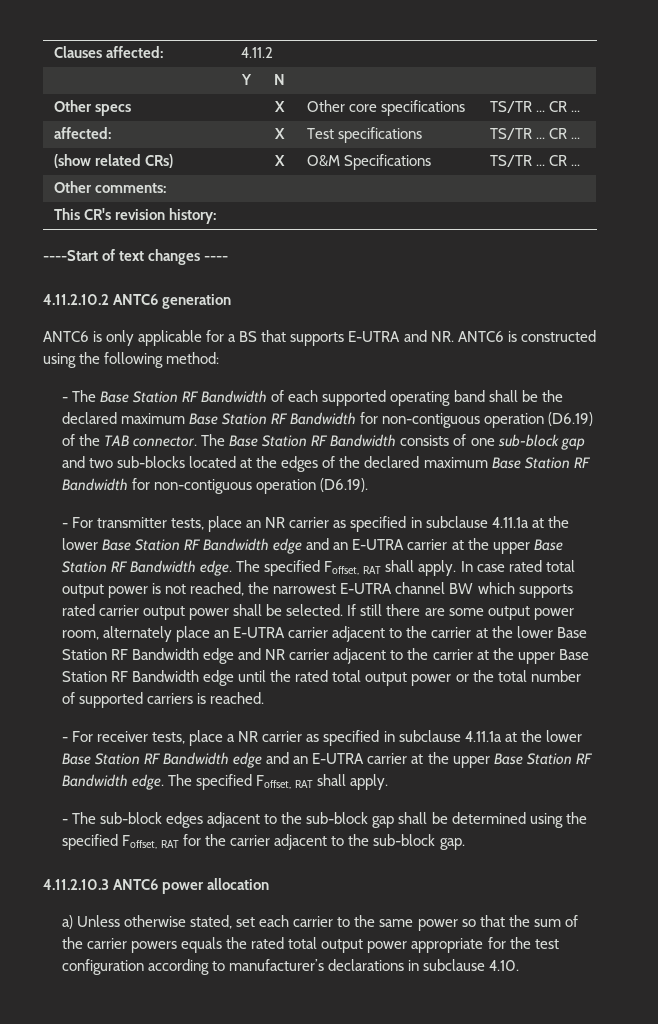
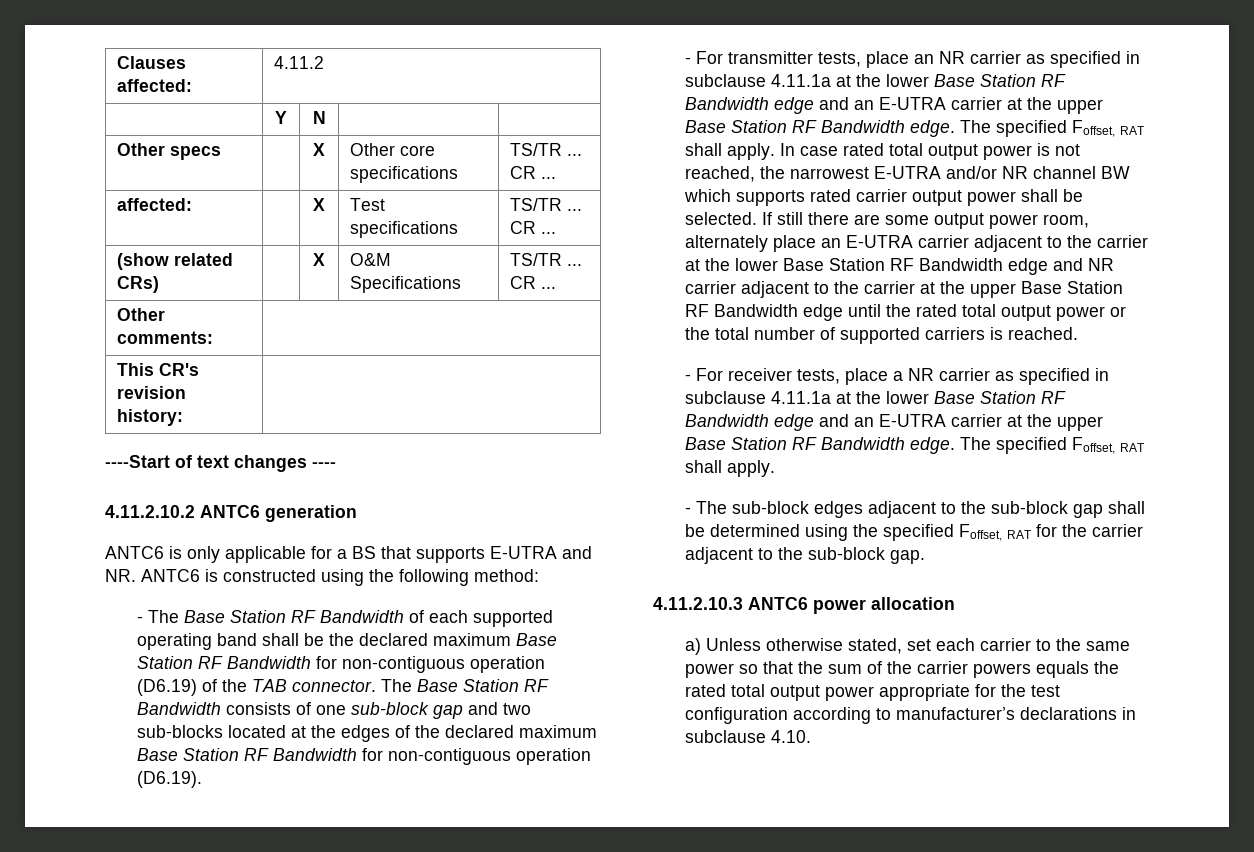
(393, 588) none -> [946,166,1029,179] and/or NR

